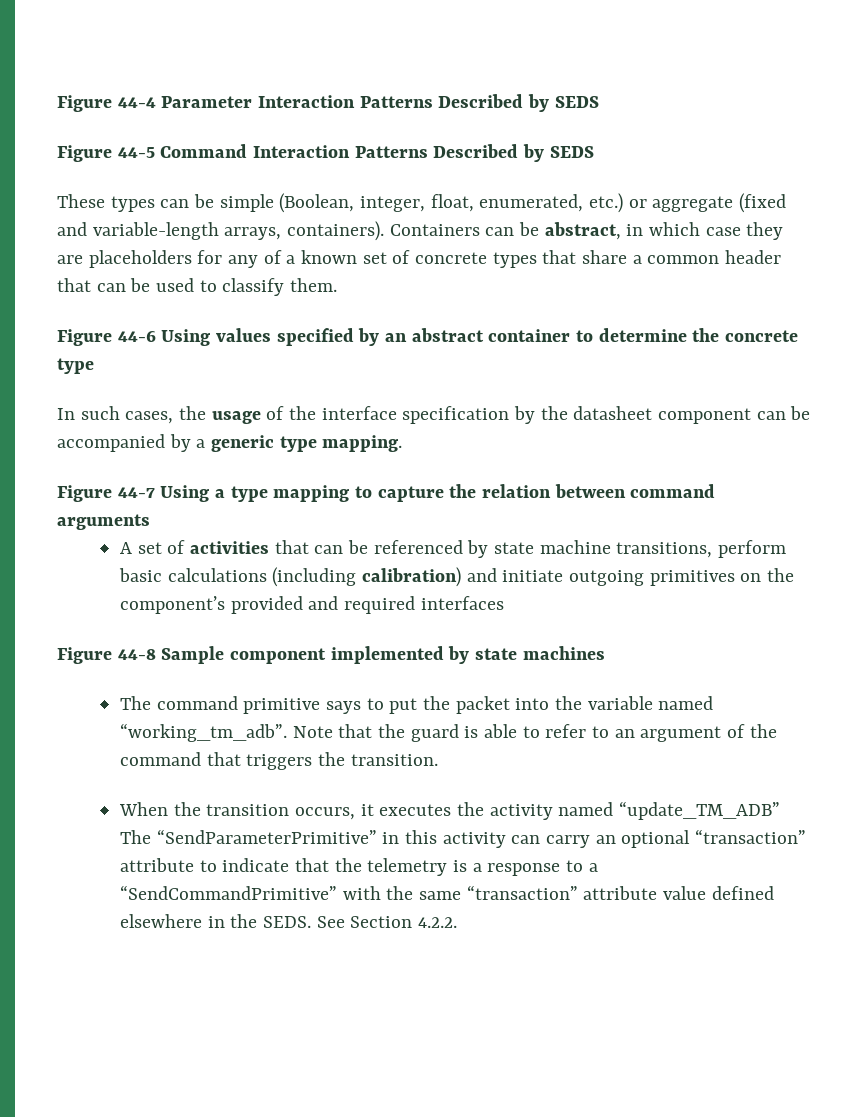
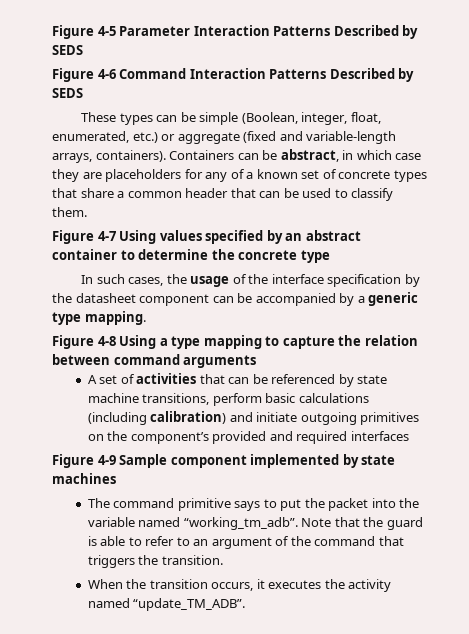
[57,95,156,112] Figure 44-4 -> [52,25,116,39] Figure 4-5
[117,147,155,158] 44-5 -> [97,69,116,79] 4-6
[117,331,156,342] 44-6 -> [97,231,116,241] 4-7
[117,487,155,498] 44-7 -> [97,336,116,346] 4-8
[117,649,156,660] 44-8 -> [97,455,116,465] 4-9
[619,801,781,820] [119,829,807,848] [119,858,598,876] [119,885,774,900] [119,914,458,928] “update_TM_ADB” The “SendParameterPrimitive” in this activity can carry an optional “transaction” attribute to indicate that the telemetry is a response to a “SendCommandPrimitive” with the same “transaction” attribute value defined elsewhere in the SEDS. See Section 4.2.2. -> [133,598,246,611] “update_TM_ADB”.

